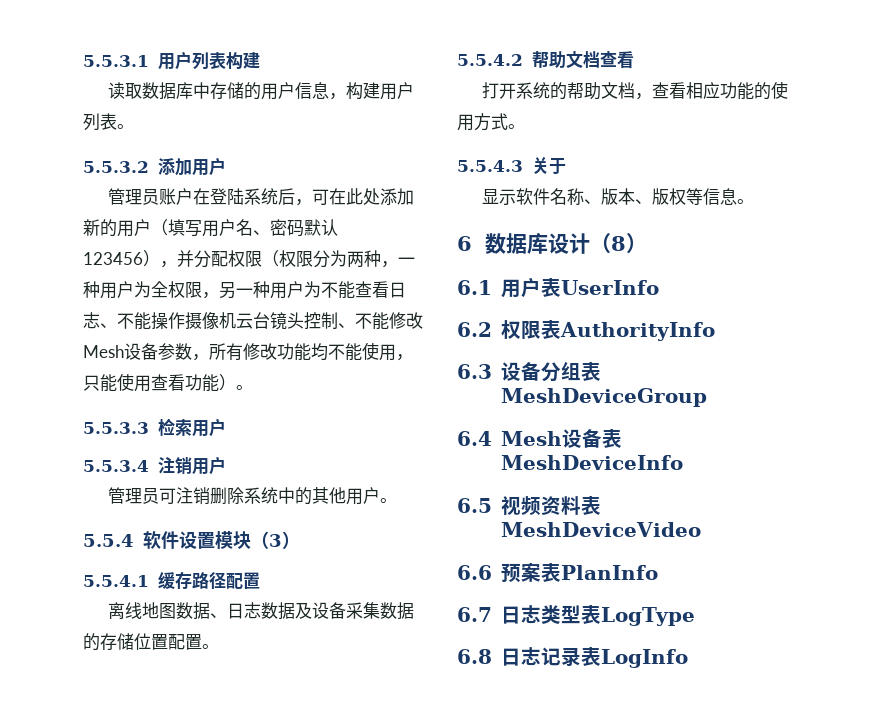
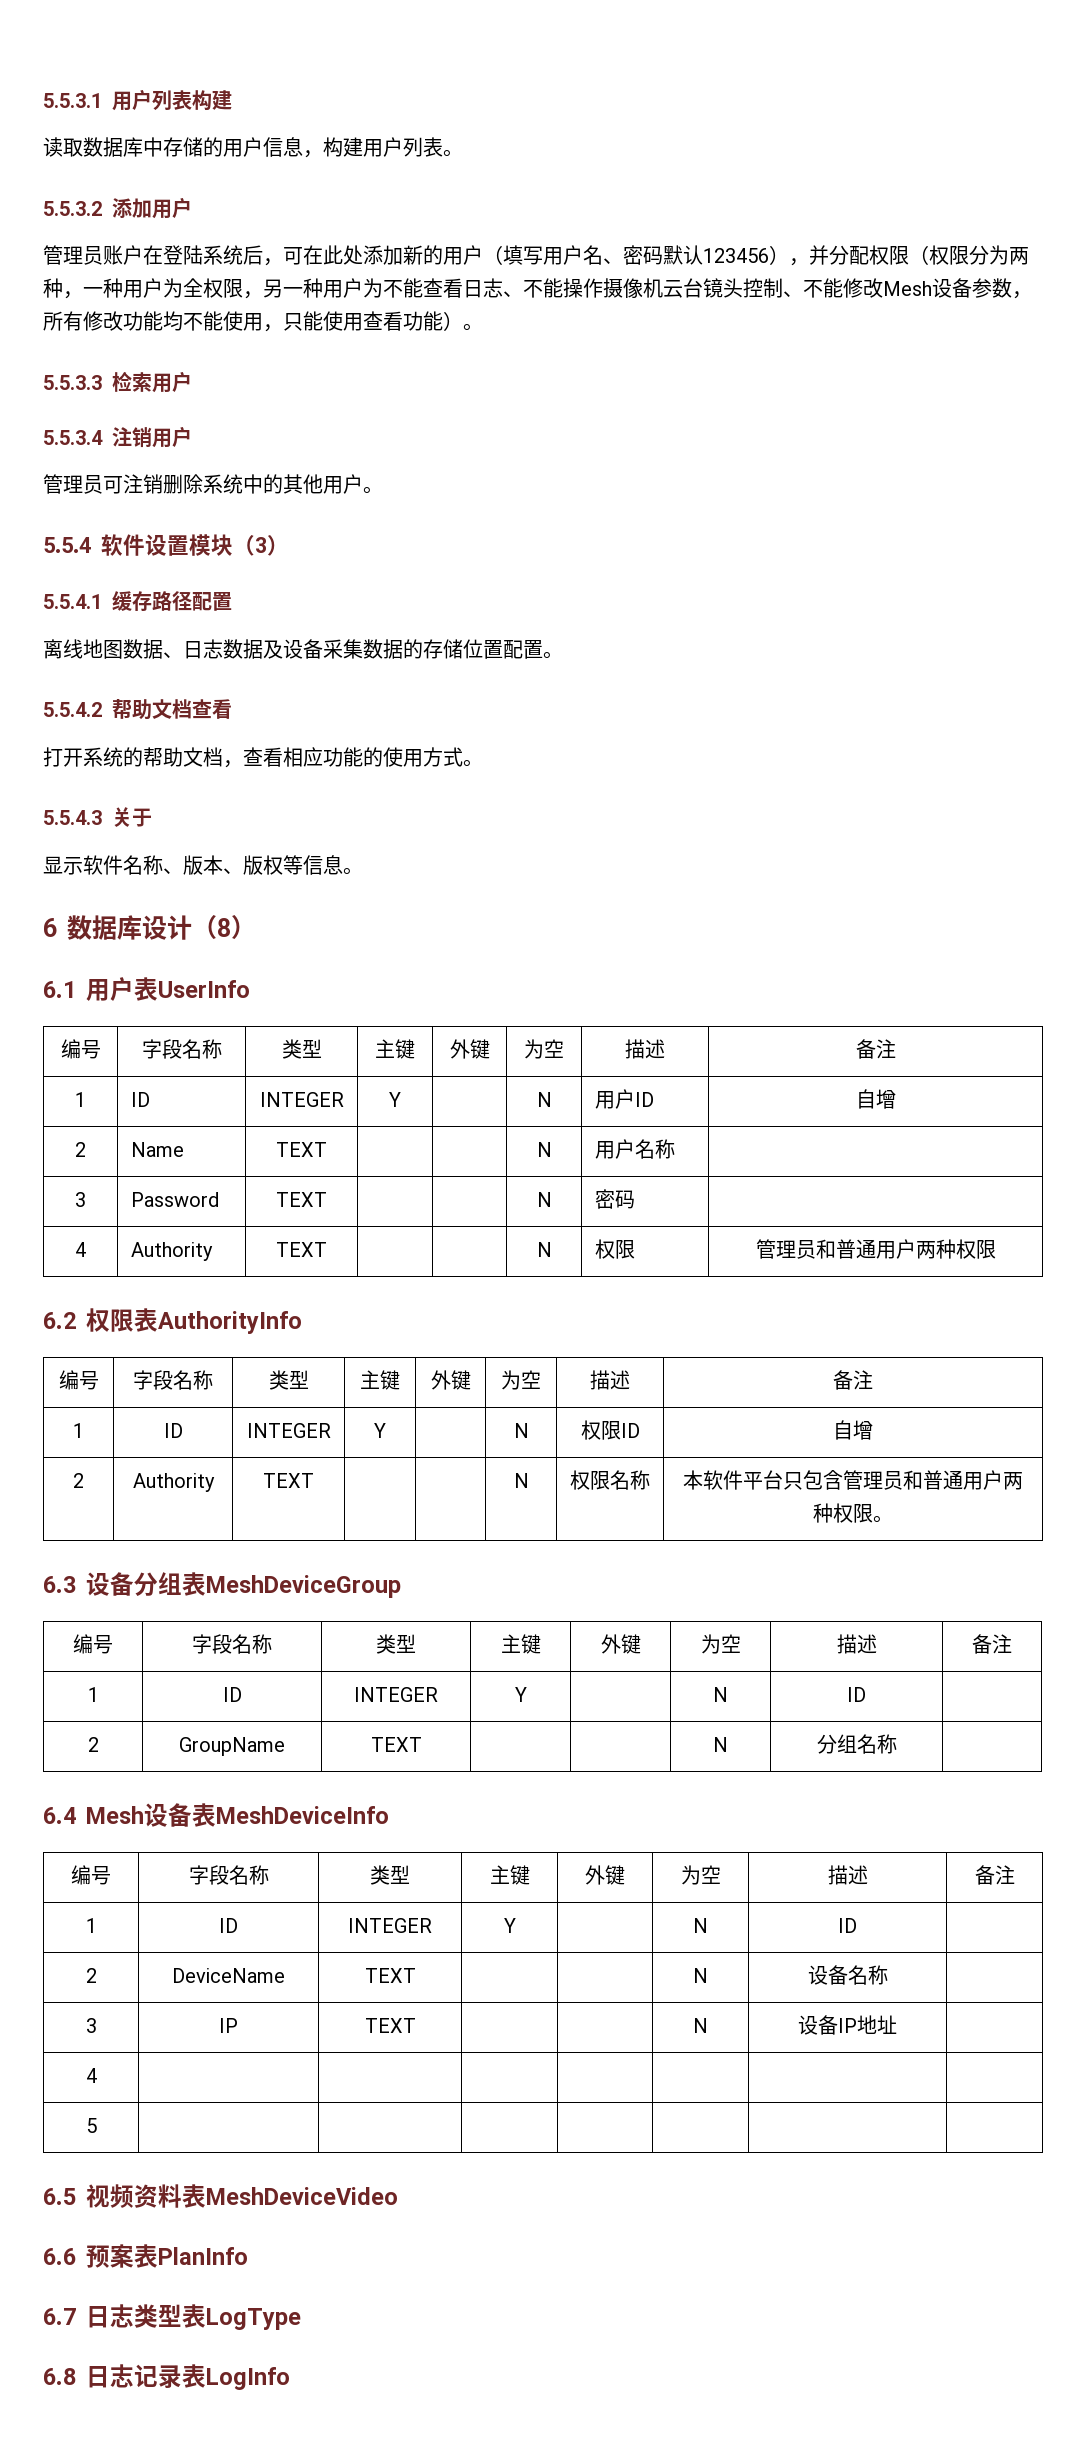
[457,319,715,341] // 6.2权限表AuthorityInfo -> [60,1039,101,1059] [141,1039,222,1059] [281,1039,322,1059] [375,1039,415,1059] [449,1039,490,1059] [524,1039,564,1059] [625,1039,665,1059] [855,1039,896,1059] [75,1092,86,1107] [130,1092,150,1107] [259,1092,344,1107] [389,1092,401,1107] [536,1092,552,1107] [594,1089,654,1109] [855,1089,896,1109] [75,1142,86,1157] [130,1142,184,1157] [276,1142,327,1157] [536,1142,552,1157] [594,1139,675,1159] [75,1192,86,1207] [130,1192,219,1207] [276,1192,327,1207] [536,1192,552,1207] [594,1189,635,1209] [75,1242,86,1257] [130,1242,213,1261] [276,1242,327,1257] [536,1242,552,1257] [594,1239,635,1259] [755,1239,996,1259] [43,1308,302,1334] [58,1370,99,1390] [133,1370,213,1390] [268,1370,309,1390] [360,1370,400,1390] [430,1370,471,1390] [501,1370,541,1390] [590,1370,630,1390] [833,1370,873,1390] [73,1423,84,1438] [163,1423,183,1438] [246,1423,331,1438] [374,1423,386,1438] [513,1423,529,1438] [580,1420,640,1440] [833,1420,873,1440] [73,1473,84,1488] [132,1473,215,1492] [263,1473,314,1488] [513,1473,529,1488] [570,1470,650,1490] [683,1470,1023,1490] [813,1503,893,1523] // 编号 | 字段名称 | 类型 | 主键 | 外键 | 为空 | 描述 | 备注 // 1 | ID | INTEGER | Y | | N | 用户ID | 自增 // 2 | Name | TEXT | | | N | 用户名称 | // 3 | Password | TEXT | | | N | 密码 | // 4 | Authority | TEXT | | | N | 权限 | 管理员和普通用户两种权限 // 6.2权限表AuthorityInfo // 编号 | 字段名称 | 类型 | 主键 | 外键 | 为空 | 描述 | 备注 // 1 | ID | INTEGER | Y | | N | 权限ID | 自增 // 2 | Authority | TEXT | | | N | 权限名称 | 本软件平台只包含管理员和普通用户两种权限。
(707, 397) none -> [73,1634,113,1654] [191,1634,272,1654] [376,1634,416,1654] [500,1634,541,1654] [600,1634,641,1654] [700,1634,741,1654] [836,1634,877,1654] [972,1634,1012,1654] [87,1687,99,1702] [222,1687,242,1702] [354,1687,438,1702] [514,1687,527,1702] [713,1687,728,1702] [847,1687,866,1702] [87,1737,99,1752] [179,1737,285,1756] [370,1737,422,1752] [713,1737,728,1752] [816,1734,897,1754] // 编号 | 字段名称 | 类型 | 主键 | 外键 | 为空 | 描述 | 备注 // 1 | ID | INTEGER | Y | | N | ID | // 2 | GroupName | TEXT | | | N | 分组名称 |
(683, 462) none -> [71,1865,111,1885] [188,1865,269,1885] [370,1865,410,1885] [489,1865,530,1885] [585,1865,625,1885] [680,1865,721,1885] [827,1865,868,1885] [974,1865,1015,1885] [85,1918,97,1933] [218,1918,238,1933] [348,1918,432,1933] [503,1918,516,1933] [693,1918,708,1933] [838,1918,857,1933] [85,1968,97,1983] [172,1968,285,1983] [364,1968,416,1983] [693,1968,708,1983] [807,1965,888,1985] [85,2018,97,2033] [218,2018,238,2033] [364,2018,416,2033] [693,2018,708,2033] [798,2015,897,2035] [85,2068,97,2083] [85,2118,97,2133] // 编号 | 字段名称 | 类型 | 主键 | 外键 | 为空 | 描述 | 备注 // 1 | ID | INTEGER | Y | | N | ID | // 2 | DeviceName | TEXT | | | N | 设备名称 | // 3 | IP | TEXT | | | N | 设备IP地址 | // 4 | | | | | | | // 5 | | | | | | |

